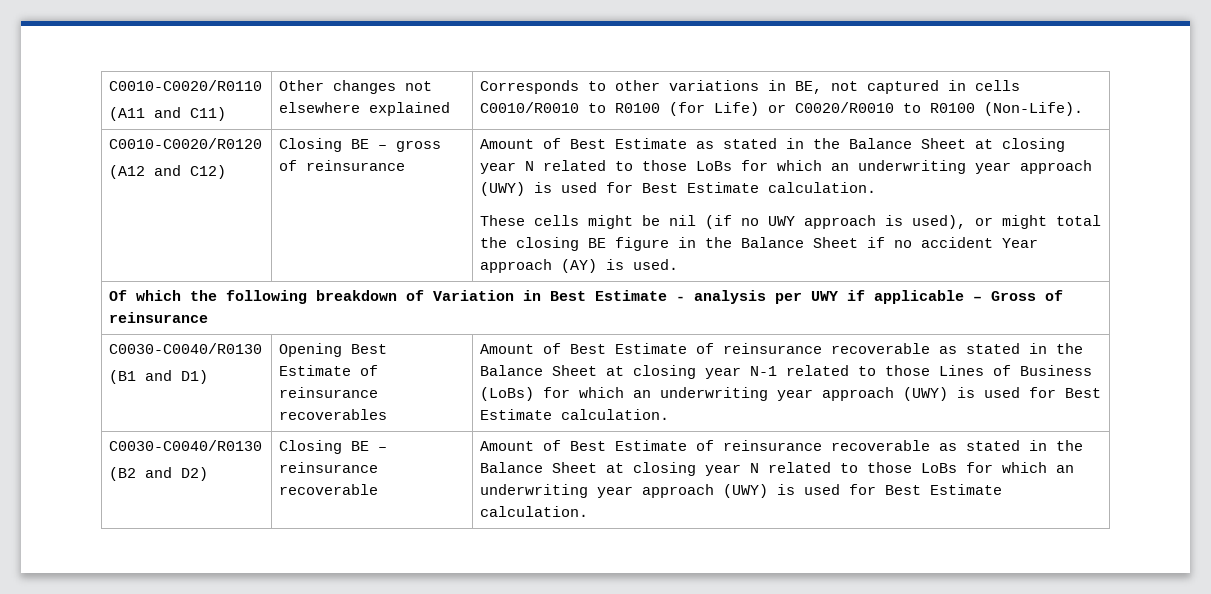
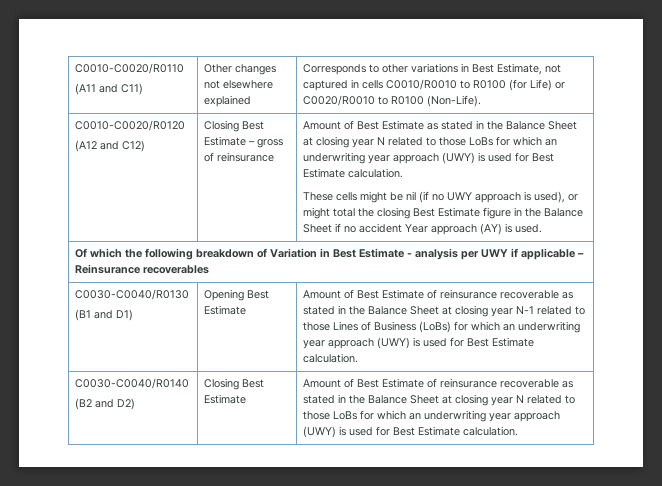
[795,81,823,94] BE, -> [472,63,543,75] Best Estimate,
[351,139,370,149] BE -> [242,121,265,130] [204,136,247,146] Best Estimate
[588,238,607,248] BE -> [413,207,481,217] Best Estimate
[991,290,1064,301] [109,312,209,323] Gross of reinsurance -> [75,264,210,274] Reinsurance recoverables
[360,365,379,376] [279,387,379,398] [279,409,388,420] of reinsurance recoverables -> (247, 310) none
[109,440,263,451] C0030-C0040/R0130 -> [75,378,190,389] C0030-C0040/R0140
[351,441,388,451] [279,462,379,473] [279,484,379,495] BE – reinsurance recoverable -> [242,379,265,388] [204,394,247,404] Best Estimate

